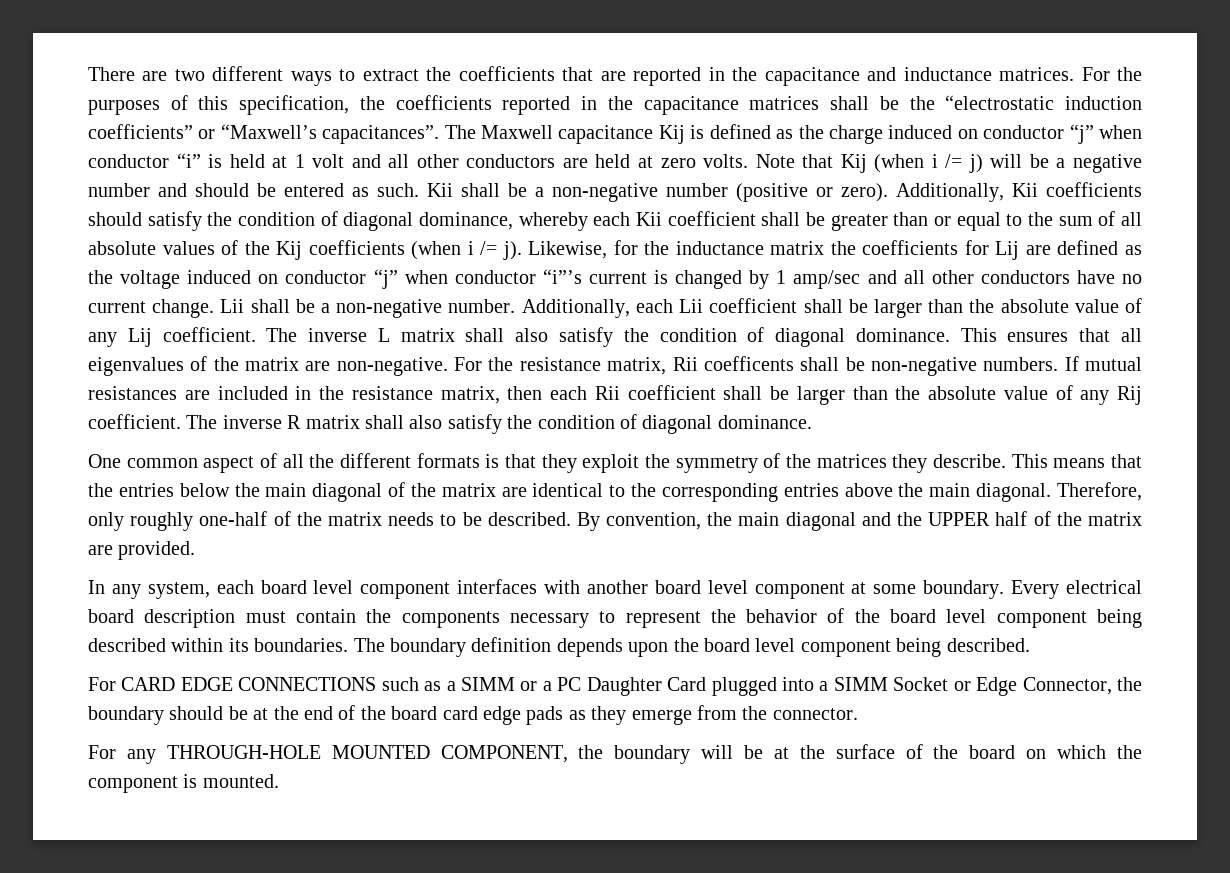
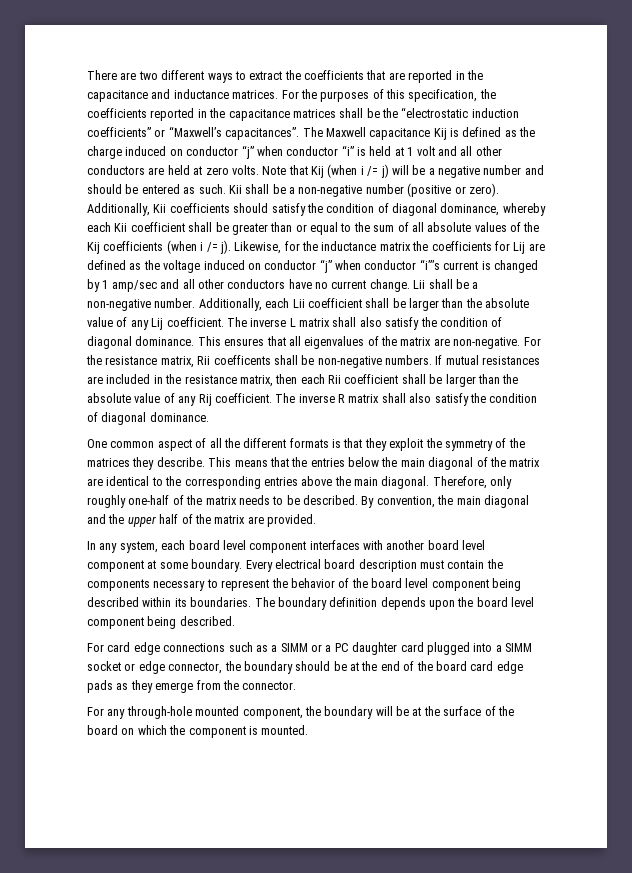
[928,512,991,526] UPPER -> [127,516,156,527] upper
[121,677,377,691] CARD EDGE CONNECTIONS -> [107,642,226,655] card edge connections
[586,677,707,696] Daughter Card -> [352,642,424,655] daughter card
[893,677,1112,696] Socket or Edge Connector, -> [87,661,223,674] socket or edge connector,
[166,745,568,763] THROUGH-HOLE MOUNTED COMPONENT, -> [126,706,303,719] through-hole mounted component,

